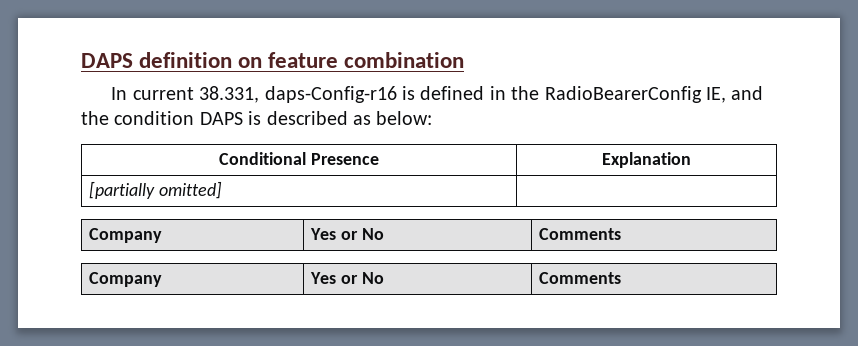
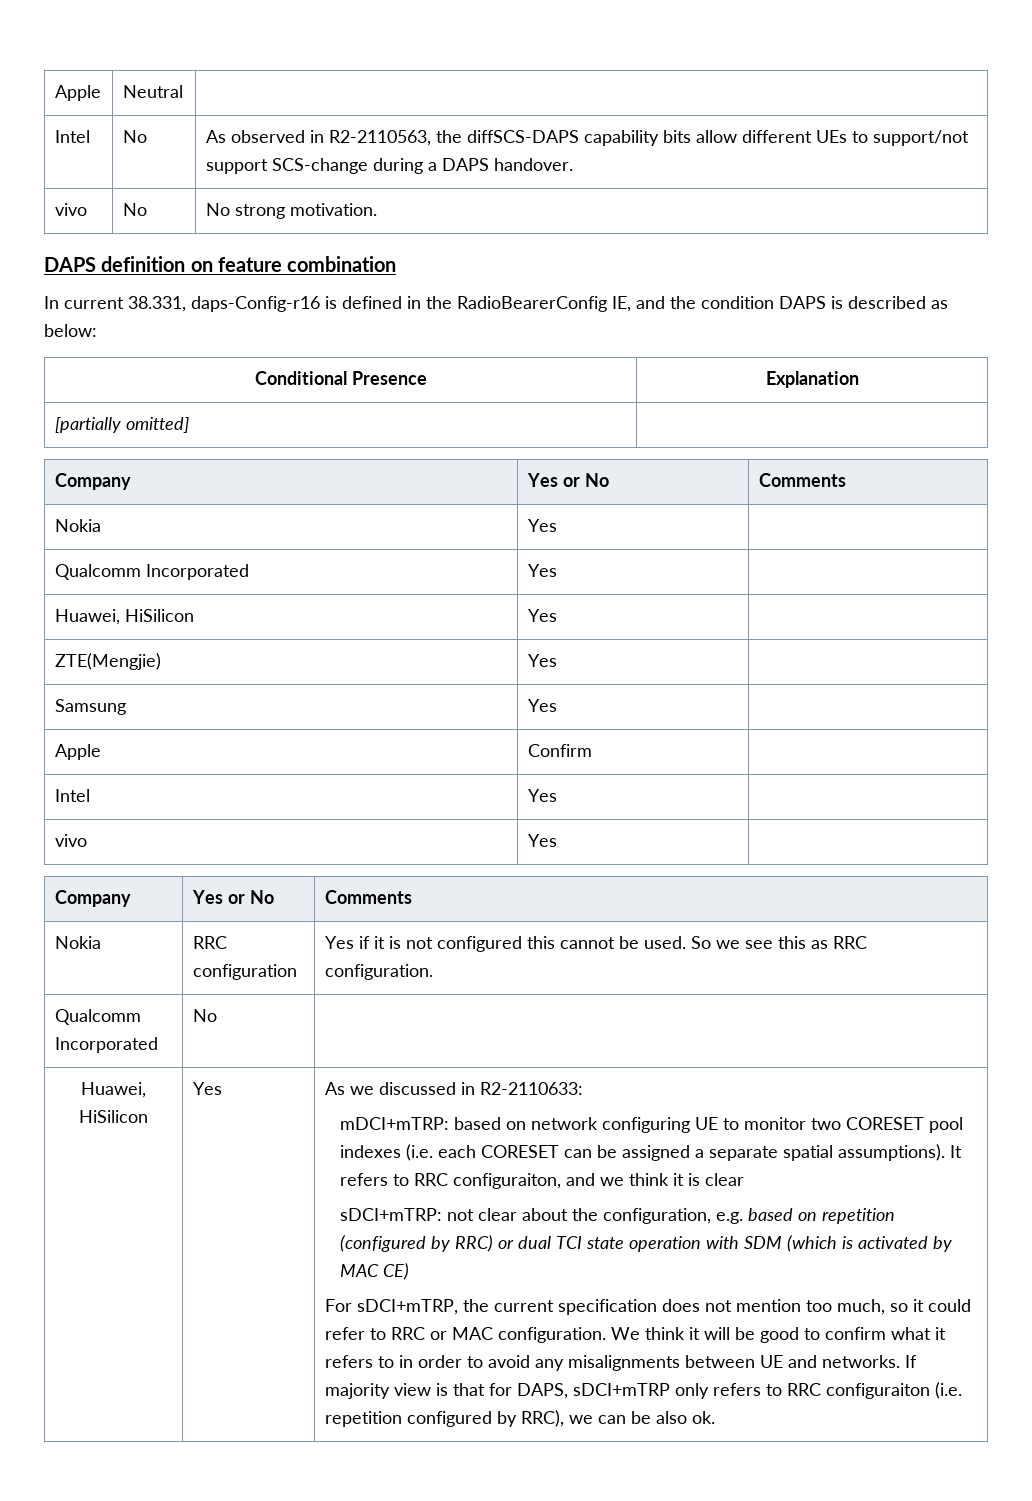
(81, 60) none -> [54,85,101,101] [122,85,183,98] [54,130,90,143] [122,130,147,143] [205,130,969,146] [205,158,573,174] [54,203,87,216] [122,203,147,216] [205,203,377,219] Apple | Neutral | // Intel | No | As observed in R2-2110563, the diffSCS-DAPS capability bits allow different UEs to support/not support SCS-change during a DAPS handover. // vivo | No | No strong motivation. //
[89,272,163,287] [310,272,384,284] [539,272,622,284] // Company | Yes or No | Comments -> [54,519,101,532] [527,519,557,532] [54,564,249,580] [527,564,557,577] [54,609,194,625] [527,609,557,622] [54,653,161,670] [527,654,557,667] [54,699,126,715] [527,699,557,712] [54,744,101,760] [527,744,592,757] [54,789,90,802] [527,789,557,802] [54,834,87,847] [527,834,557,847] [54,890,131,907] [191,890,274,904] [324,890,412,904] [54,936,101,949] [192,936,227,949] [192,964,297,980] [324,936,867,952] [324,964,433,980] [54,1009,141,1025] [54,1037,158,1053] [192,1009,217,1022] [81,1082,146,1098] [79,1110,148,1123] [192,1082,222,1095] [324,1082,583,1095] [340,1117,964,1133] [340,1144,963,1161] [340,1173,745,1189] [340,1208,896,1224] [340,1235,953,1252] [340,1263,410,1280] [324,1299,971,1315] [324,1327,946,1343] [324,1355,917,1371] [324,1382,962,1399] [324,1410,715,1427] // Nokia | Yes | // Qualcomm Incorporated | Yes | // Huawei, HiSilicon | Yes | // ZTE(Mengjie) | Yes | // Samsung | Yes | // Apple | Confirm | // Intel | Yes | // vivo | Yes | // Company | Yes or No | Comments // Nokia | RRC configuration | Yes if it is not configured this cannot be used. So we see this as RRC configuration. // Qualcomm Incorporated | No | // Huawei, HiSilicon | Yes | As we discussed in R2-2110633: // mDCI+mTRP: based on network configuring UE to monitor two CORESET pool indexes (i.e. each CORESET can be assigned a separate spatial assumptions). It refers to RRC configuraiton, and we think it is clear // sDCI+mTRP: not clear about the configuration, e.g. based on repetition (configured by RRC) or dual TCI state operation with SDM (which is activated by MAC CE) // For sDCI+mTRP, the current specification does not mention too much, so it could refer to RRC or MAC configuration. We think it will be good to confirm what it refers to in order to avoid any misalignments between UE and networks. If majority view is that for DAPS, sDCI+mTRP only refers to RRC configuraiton (i.e. repetition configured by RRC), we can be also ok.

